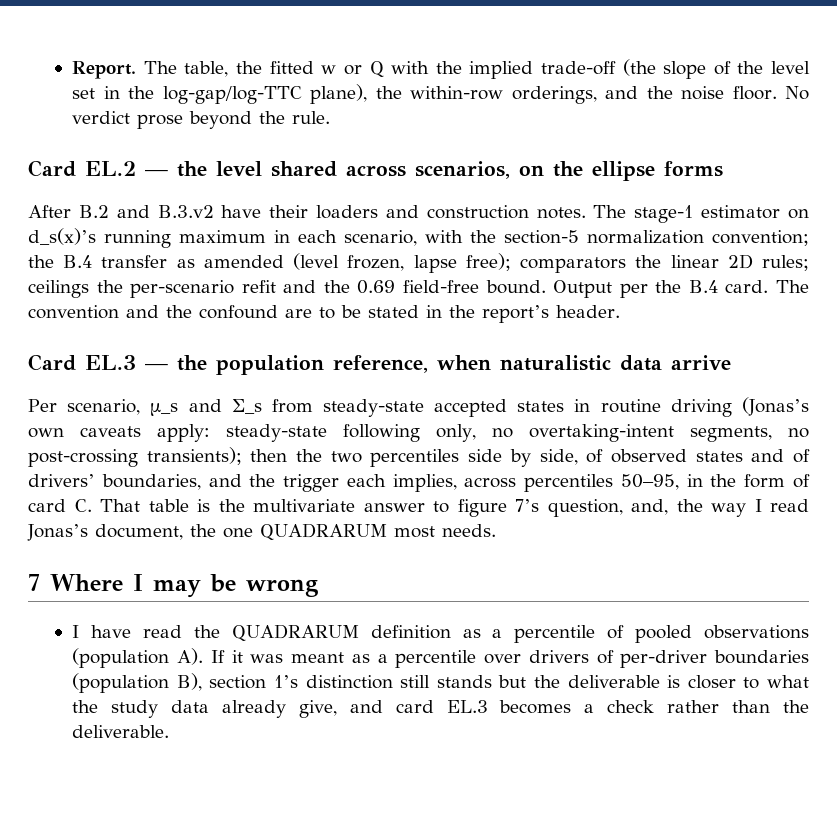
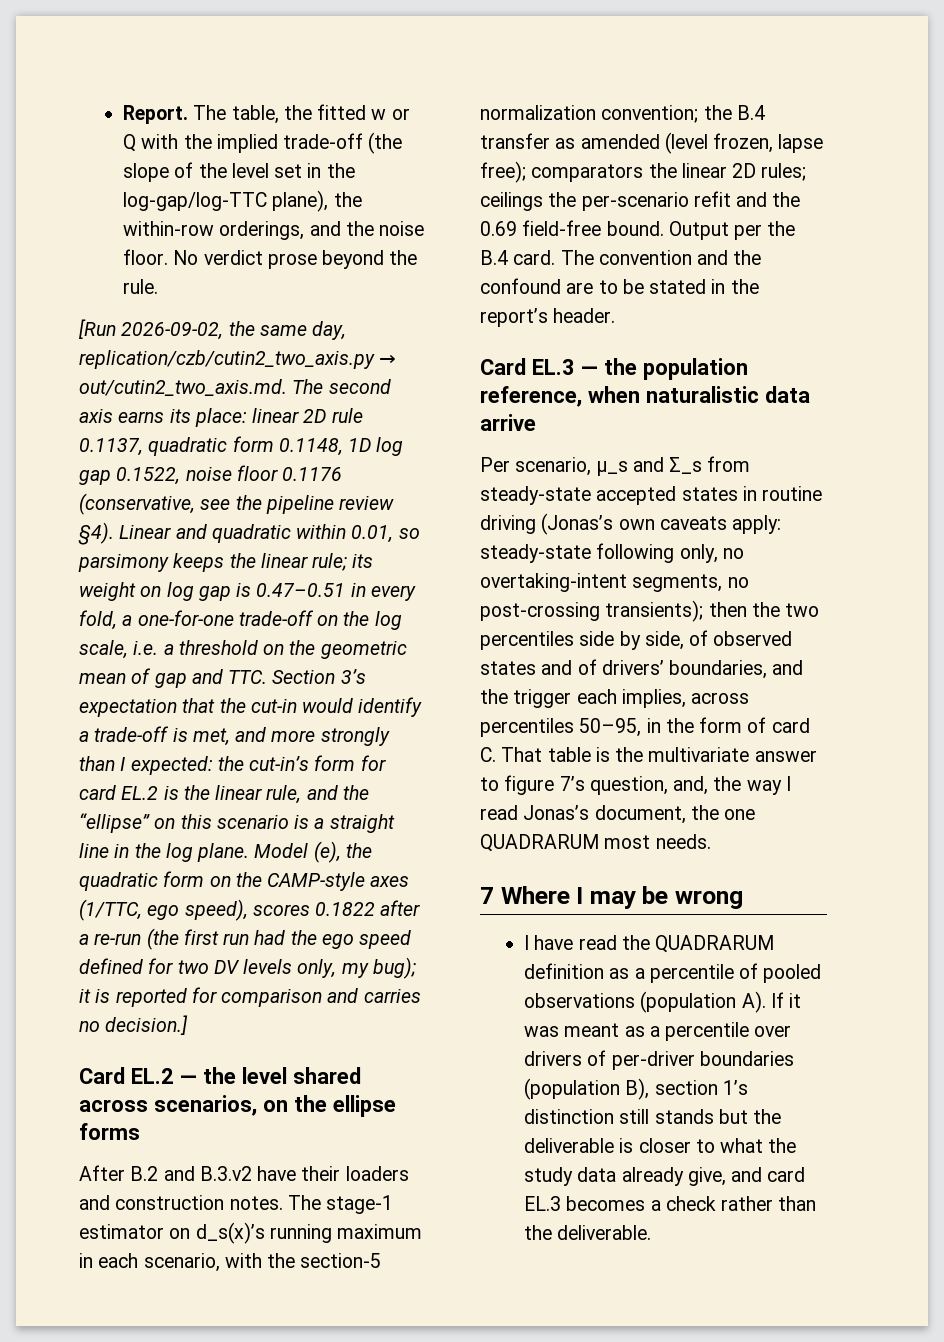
(331, 117) none -> [78,319,347,340] [79,350,397,369] [79,379,391,396] [79,408,363,427] [79,436,404,456] [79,465,343,485] [79,493,395,515] [78,522,420,545] [78,553,374,572] [79,582,416,601] [79,610,402,630] [79,640,407,659] [79,668,366,688] [79,697,423,717] [79,726,390,746] [79,755,386,775] [79,785,369,804] [79,813,395,833] [79,841,372,863] [79,871,410,891] [79,899,421,921] [79,928,412,950] [79,957,416,979] [79,987,421,1007] [79,1015,189,1035] // [Run 2026-09-02, the same day, replication/czb/cutin2_two_axis.py → out/cutin2_two_axis.md. The second axis earns its place: linear 2D rule 0.1137, quadratic form 0.1148, 1D log gap 0.1522, noise floor 0.1176 (conservative, see the pipeline review §4). Linear and quadratic within 0.01, so parsimony keeps the linear rule; its weight on log gap is 0.47–0.51 in every fold, a one-for-one trade-off on the log scale, i.e. a threshold on the geometric mean of gap and TTC. Section 3’s expectation that the cut-in would identify a trade-off is met, and more strongly than I expected: the cut-in’s form for card EL.2 is the linear rule, and the “ellipse” on this scenario is a straight line in the log plane. Model (e), the quadratic form on the CAMP-style axes (1/TTC, ego speed), scores 0.1822 after a re-run (the first run had the ego speed defined for two DV levels only, my bug); it is reported for comparison and carries no decision.]

